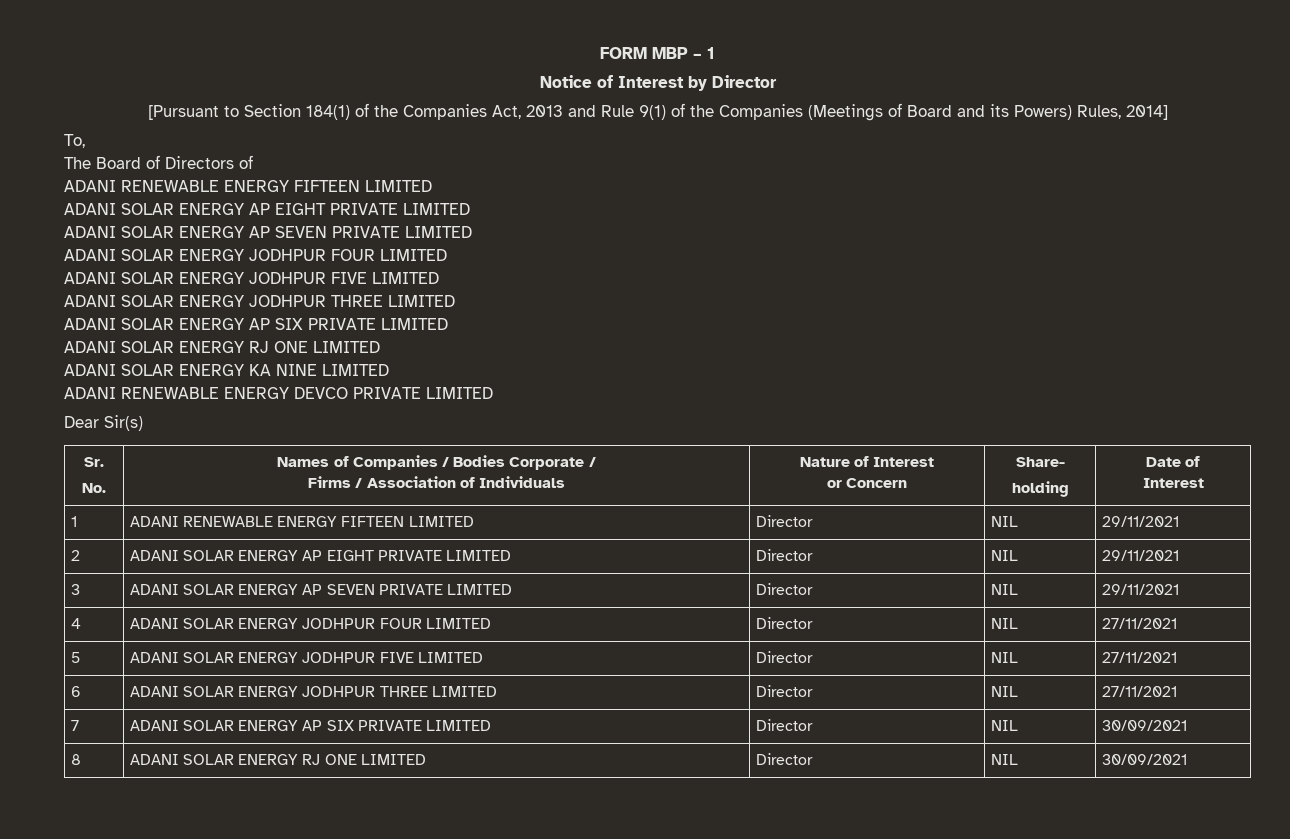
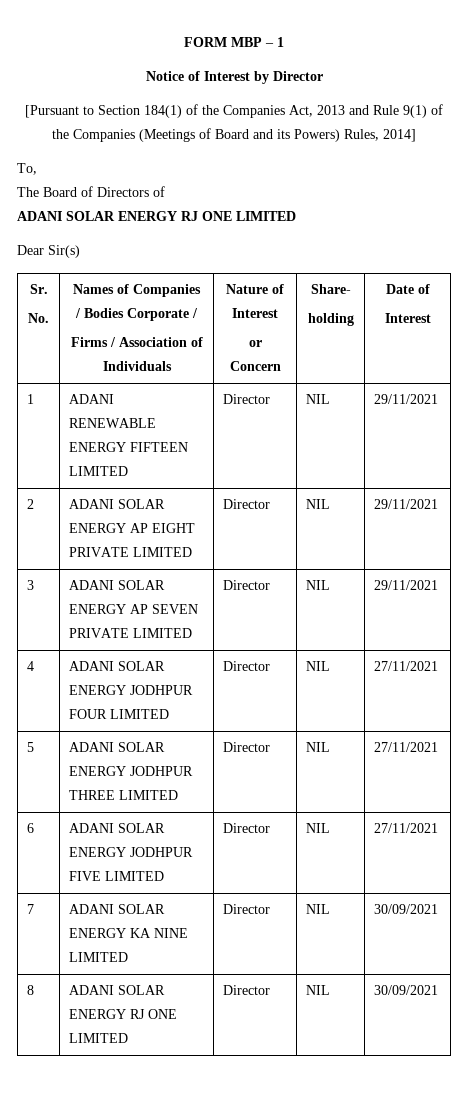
[64,180,432,192] [64,203,470,215] [64,226,472,238] [64,249,447,261] [64,272,439,284] [64,295,455,307] [64,318,448,330] [64,341,380,353] [64,364,389,376] [64,387,493,399] // ADANI RENEWABLE ENERGY FIFTEEN LIMITED // ADANI SOLAR ENERGY AP EIGHT PRIVATE LIMITED // ADANI SOLAR ENERGY AP SEVEN PRIVATE LIMITED // ADANI SOLAR ENERGY JODHPUR FOUR LIMITED // ADANI SOLAR ENERGY JODHPUR FIVE LIMITED // ADANI SOLAR ENERGY JODHPUR THREE LIMITED // ADANI SOLAR ENERGY AP SIX PRIVATE LIMITED // ADANI SOLAR ENERGY RJ ONE LIMITED // ADANI SOLAR ENERGY KA NINE LIMITED // ADANI RENEWABLE ENERGY DEVCO PRIVATE LIMITED -> [17,211,296,221] // ADANI SOLAR ENERGY RJ ONE LIMITED
[379,652,414,663] FIVE -> [69,790,116,800] THREE
[379,686,428,697] THREE -> [69,871,102,881] FIVE
[302,720,422,731] AP SIX PRIVATE -> [130,928,189,938] KA NINE

